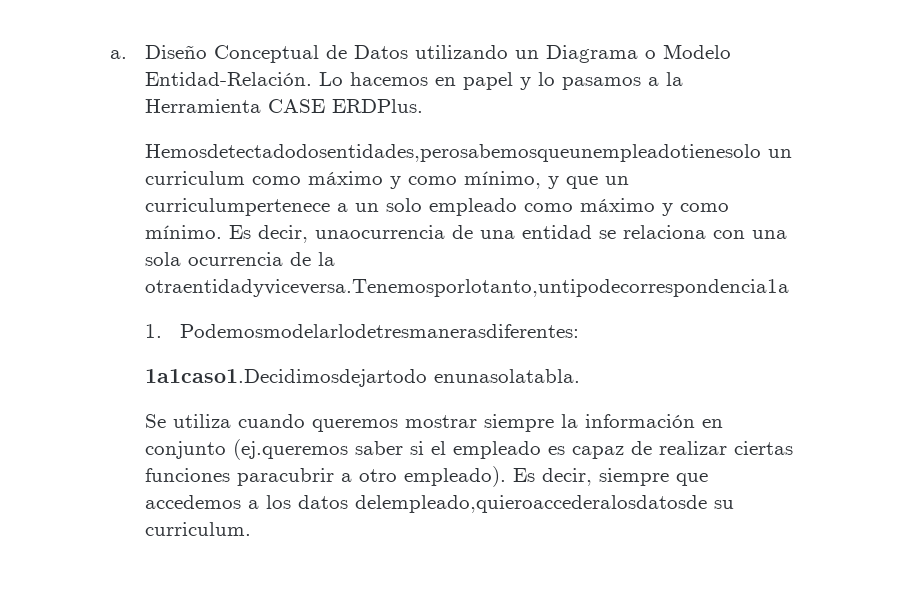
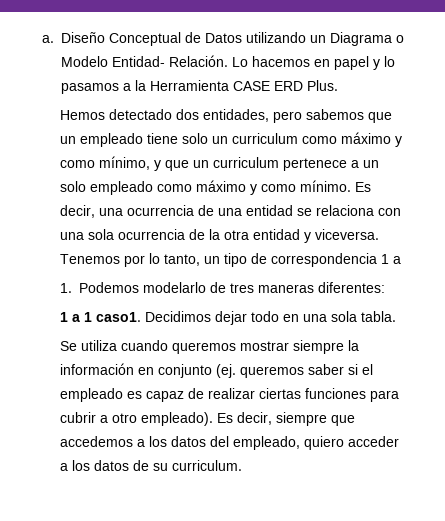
[144,72,312,86] Entidad-Relación. -> [112,55,228,67] Entidad- Relación.
[331,99,423,113] [144,144,761,162] ERDPlus. // Hemosdetectadodosentidades,perosabemosqueunempleadotienesolo -> [274,80,338,91] [59,109,392,123] [59,133,208,147] ERD Plus. // Hemos detectado dos entidades, pero sabemos que un empleado tiene solo
[144,198,330,216] curriculumpertenece -> [212,157,347,171] curriculum pertenece
[314,225,445,239] unaocurrencia -> [98,205,194,216] una ocurrencia
[144,279,789,297] [144,324,579,338] [144,369,580,387] otraentidadyviceversa.Tenemosporlotanto,untipodecorrespondencia1a // 1. Podemosmodelarlodetresmanerasdiferentes: // 1a1caso1.Decidimosdejartodo enunasolatabla. -> [223,229,379,243] [59,253,401,267] [59,282,385,293] [59,311,396,325] otra entidad y viceversa. Tenemos por lo tanto, un tipo de correspondencia 1 a // 1. Podemos modelarlo de tres maneras diferentes: // 1 a 1 caso1. Decidimos dejar todo en una sola tabla.
[232,439,348,460] (ej.queremos -> [215,364,304,378] (ej. queremos
[236,468,334,486] paracubrir -> [369,390,399,402] [59,412,96,423] para cubrir
[354,495,707,513] delempleado,quieroaccederalosdatosde -> [209,436,399,450] [59,460,149,471] del empleado, quiero acceder a los datos de

